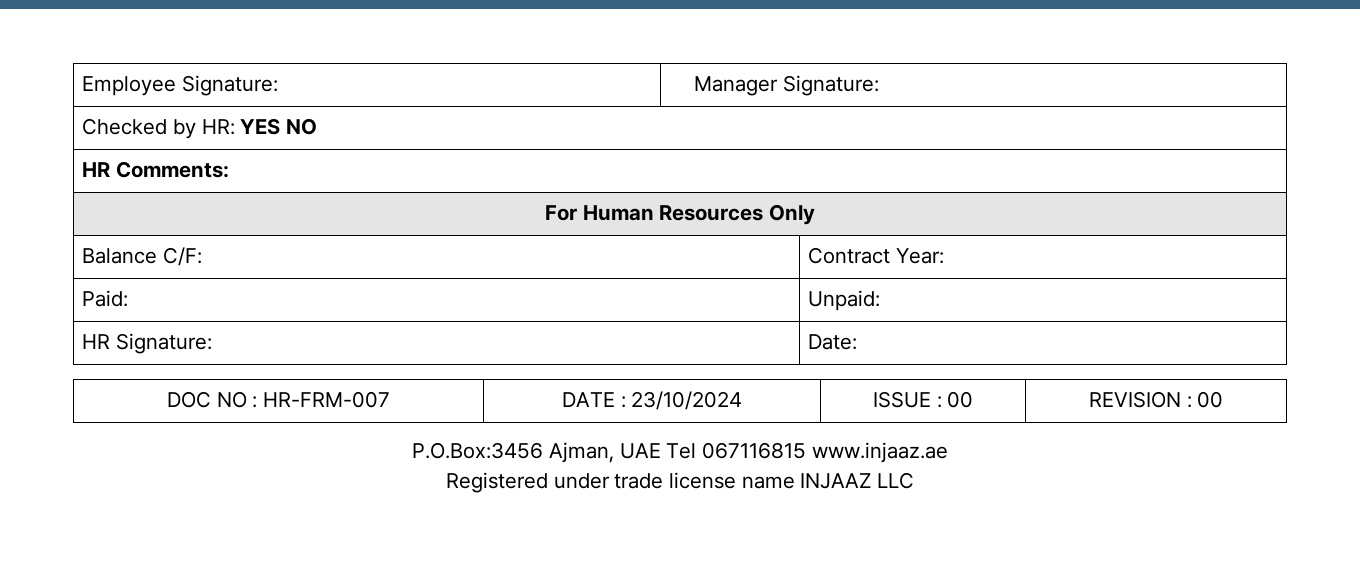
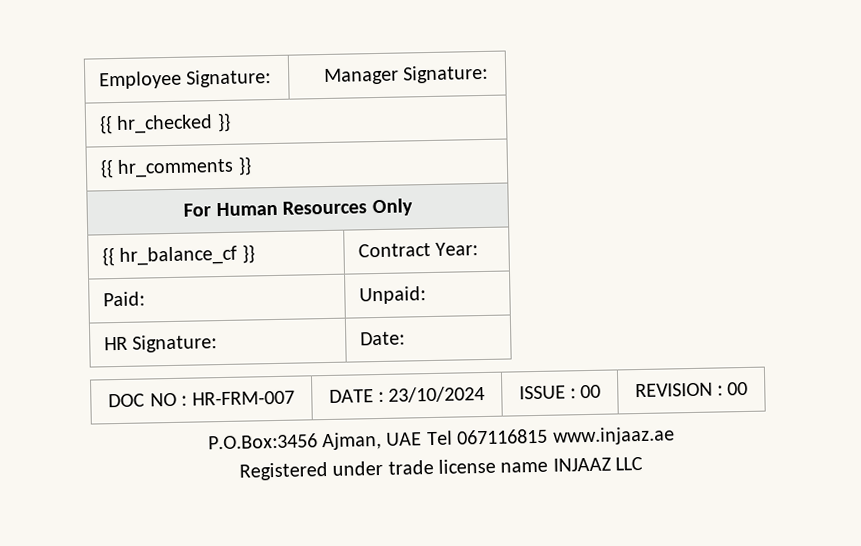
[82,118,317,139] [82,161,229,178] Checked by HR: YES NO // HR Comments: -> [99,112,231,135] [100,156,252,179] {{ hr_checked }} // {{ hr_comments }}
[82,247,202,266] Balance C/F: -> [102,244,255,267] {{ hr_balance_cf }}

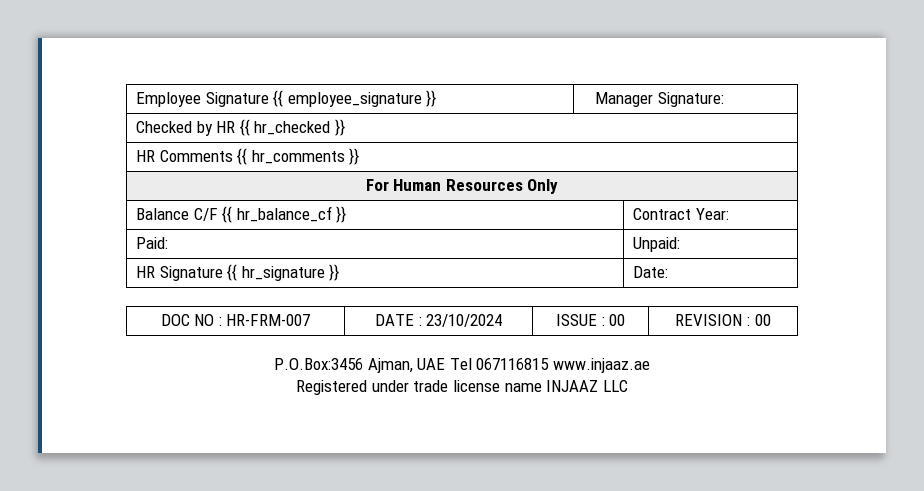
[186,69,272,88] Signature: -> [205,90,437,107] Signature {{ employee_signature }}
(489, 74) none -> [135,121,236,136] Checked by HR
(231, 122) none -> [135,150,233,162] HR Comments
(413, 207) none -> [135,208,218,221] Balance C/F
[132,334,218,353] Signature: -> [159,264,340,281] Signature {{ hr_signature }}

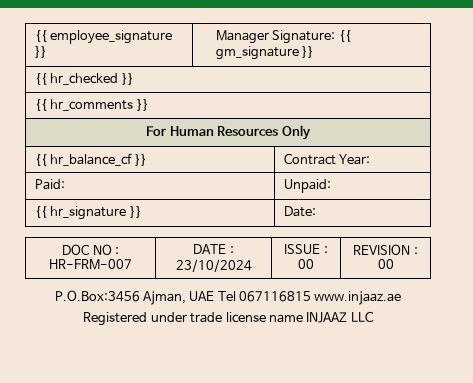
[135,92,269,107] Employee Signature -> (34, 36) none
[135,121,236,136] // Checked by HR -> [338,30,351,42] [215,46,315,60] {{ gm_signature }} //
[135,150,233,162] HR Comments -> (134, 79) none
[135,208,218,221] Balance C/F -> (311, 132) none
[135,266,223,281] HR Signature -> (331, 186) none

